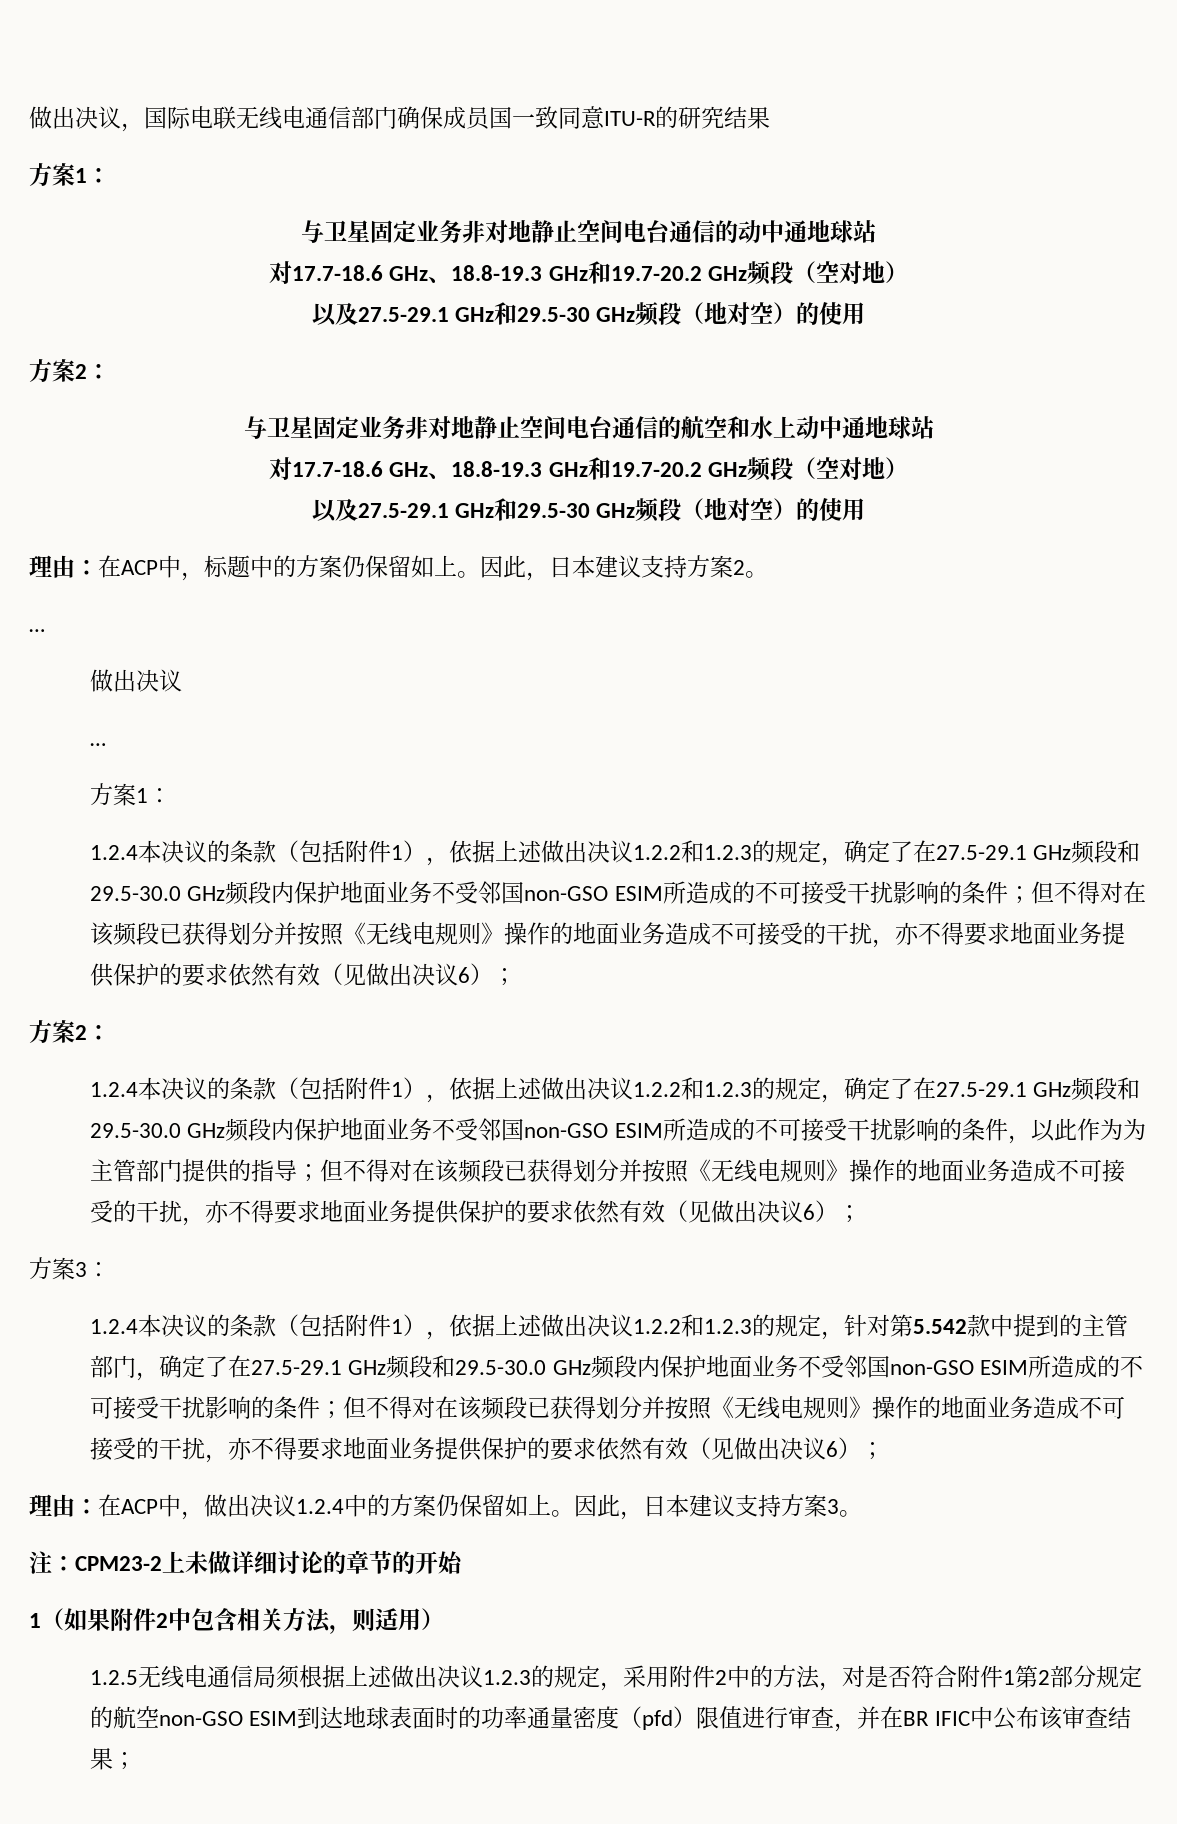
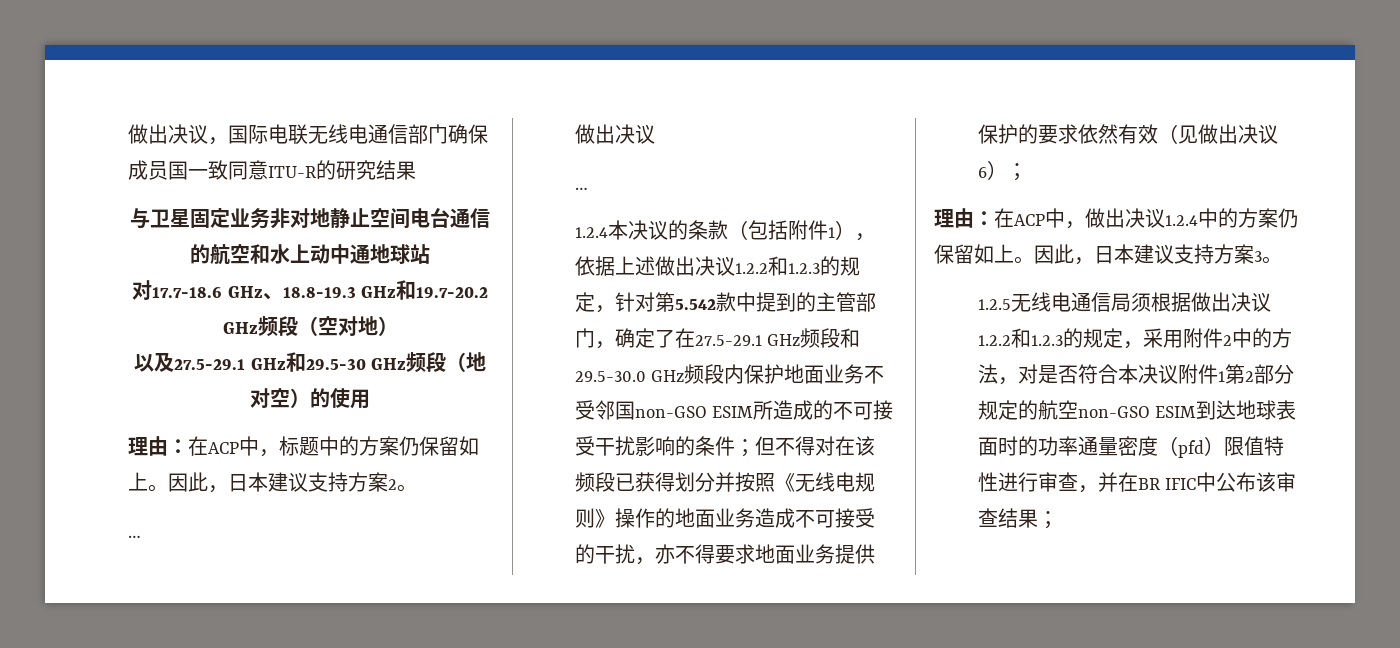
[29,163,110,186] [301,220,876,243] [269,261,908,285] [311,302,866,326] [29,359,110,382] // 方案1： // 与卫星固定业务非对地静止空间电台通信的动中通地球站 // 对17.7-18.6 GHz、18.8-19.3 GHz和19.7-20.2 GHz频段（空对地） // 以及27.5-29.1 GHz和29.5-30 GHz频段（地对空）的使用 // 方案2： -> (416, 170) none
[90,783,172,806] [90,840,1141,866] [90,881,1146,905] [90,922,1126,948] [90,963,517,987] [29,1020,110,1043] [90,1077,1141,1103] [90,1118,1146,1144] [90,1159,1126,1183] [90,1200,862,1226] [29,1257,110,1280] // 方案1： // 1.2.4本决议的条款（包括附件1），依据上述做出决议1.2.2和1.2.3的规定，确定了在27.5-29.1 GHz频段和29.5-30.0 GHz频段内保护地面业务不受邻国non-GSO ESIM所造成的不可接受干扰影响的条件；但不得对在该频段已获得划分并按照《无线电规则》操作的地面业务造成不可接受的干扰，亦不得要求地面业务提供保护的要求依然有效（见做出决议6）； // 方案2： // 1.2.4本决议的条款（包括附件1），依据上述做出决议1.2.2和1.2.3的规定，确定了在27.5-29.1 GHz频段和29.5-30.0 GHz频段内保护地面业务不受邻国non-GSO ESIM所造成的不可接受干扰影响的条件，以此作为为主管部门提供的指导；但不得对在该频段已获得划分并按照《无线电规则》操作的地面业务造成不可接受的干扰，亦不得要求地面业务提供保护的要求依然有效（见做出决议6）； // 方案3： -> (589, 188) none
[29,1550,463,1574] [29,1608,444,1634] // 注：CPM23-2上未做详细讨论的章节的开始 // 1（如果附件2中包含相关方法，则适用） -> (1282, 260) none
[345,1665,484,1688] 上述做出决议 -> [1191,292,1272,312] [978,328,1032,348] 做出决议1.2.2和
(958, 1676) none -> [1118,364,1179,384] 本决议
(743, 1717) none -> [1264,436,1285,456] [978,472,999,492] 特性

